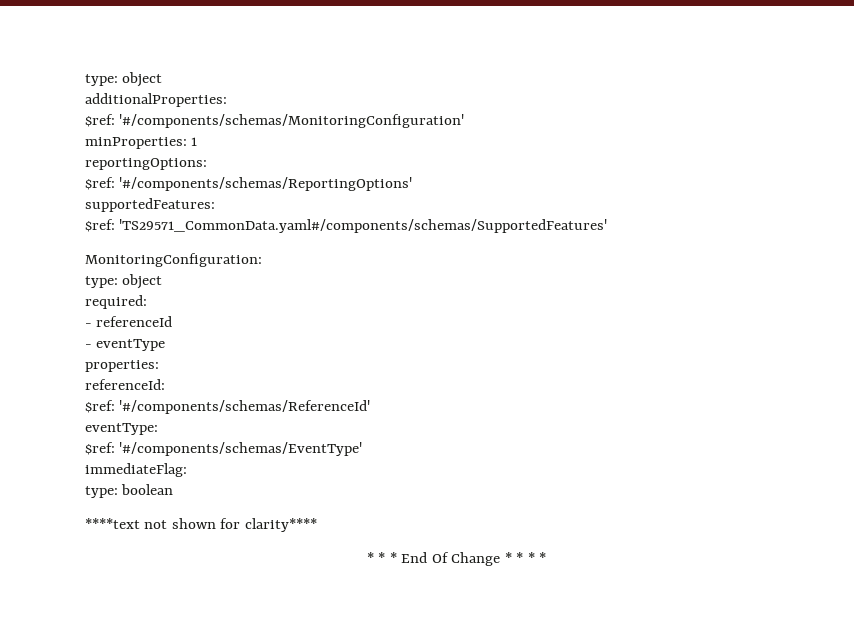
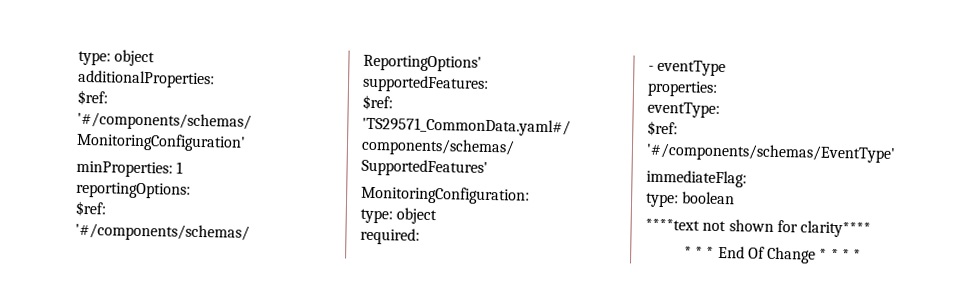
[85,316,173,327] // - referenceId -> (420, 236) none
[85,379,165,390] [85,400,371,414] // referenceId: // $ref: '#/components/schemas/ReferenceId' -> (718, 88) none

